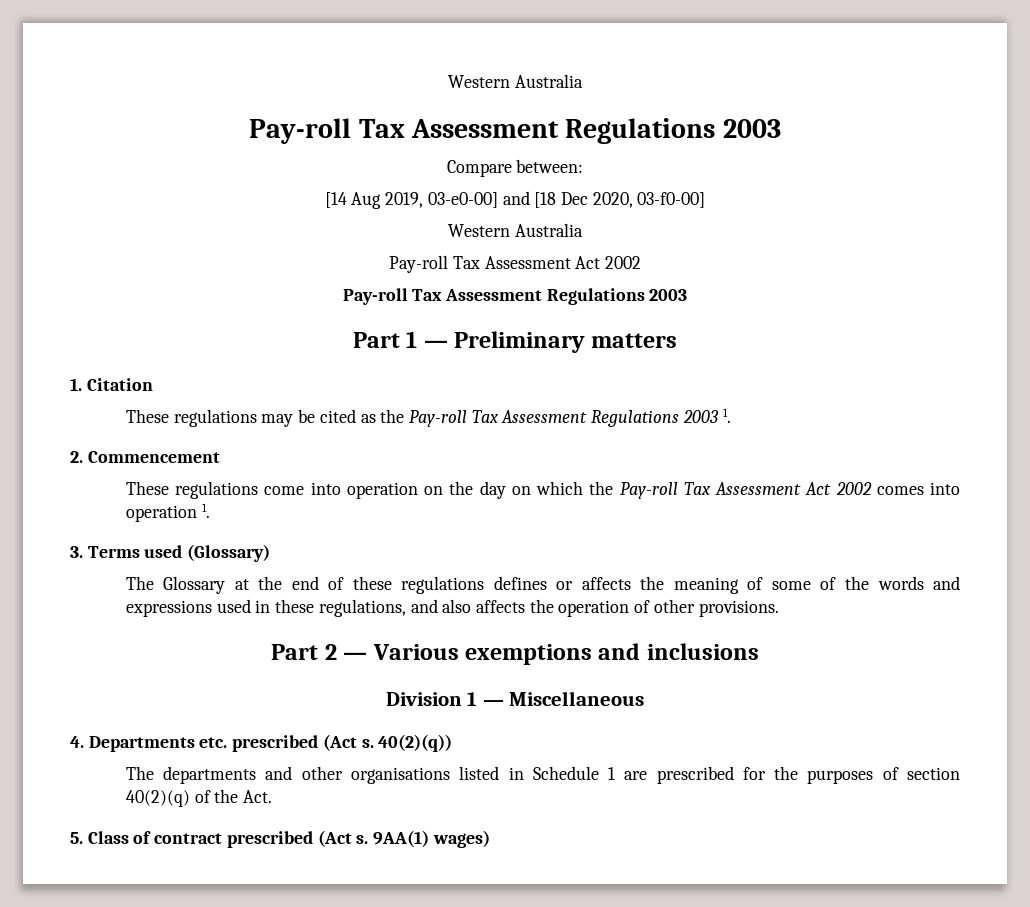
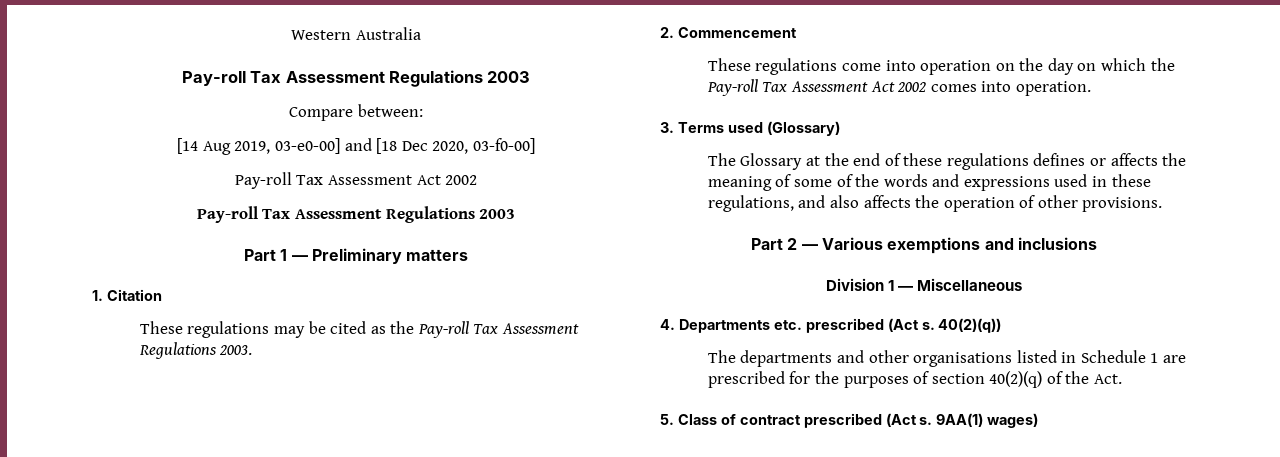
[448,223,583,237] // Western Australia -> (535, 146) none
[682,408,731,423] 2003 1. -> [219,345,253,355] 2003.
[125,503,210,522] operation 1. -> [1015,81,1091,96] operation.

